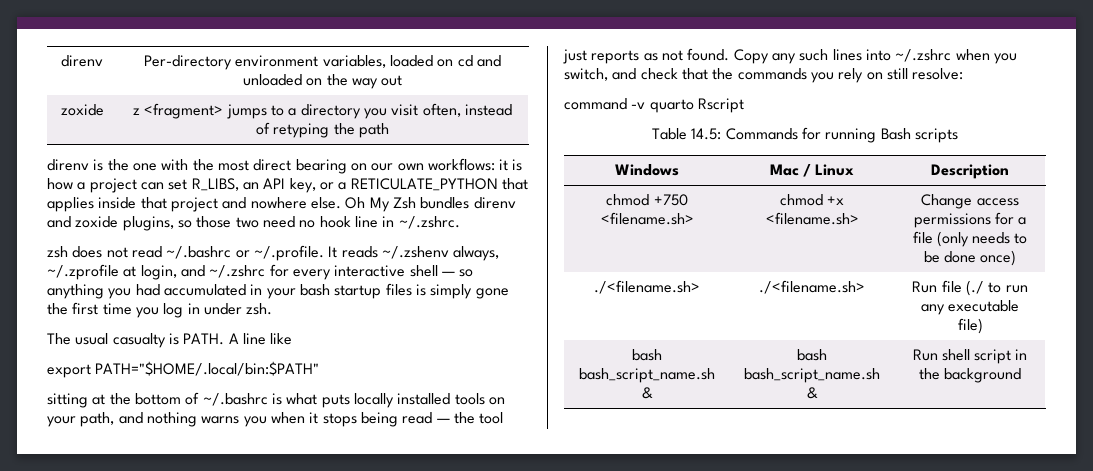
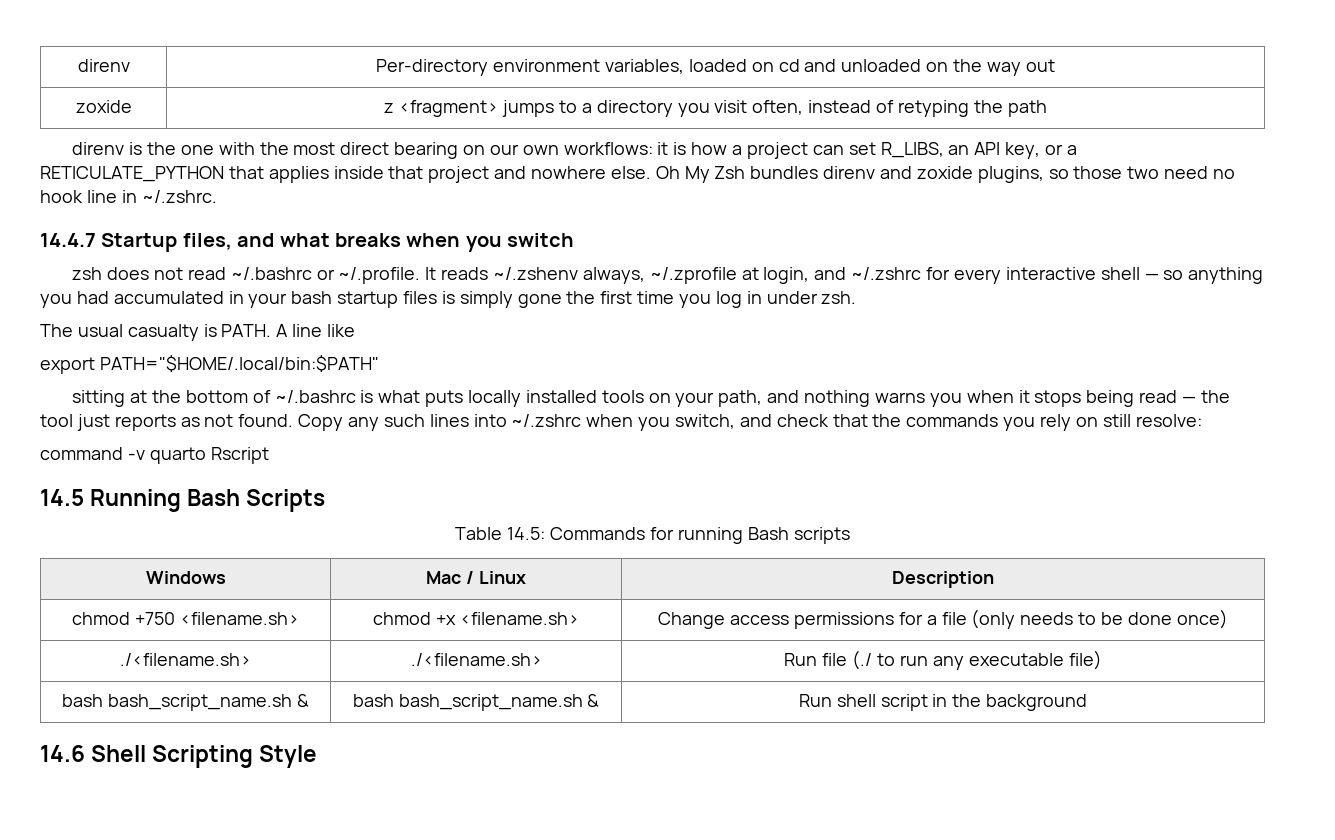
(460, 222) none -> [40,233,575,252] // 14.4.7 Startup files, and what breaks when you switch
(744, 105) none -> [40,489,326,512] // 14.5 Running Bash Scripts
(1022, 375) none -> [40,745,318,768] // 14.6 Shell Scripting Style

